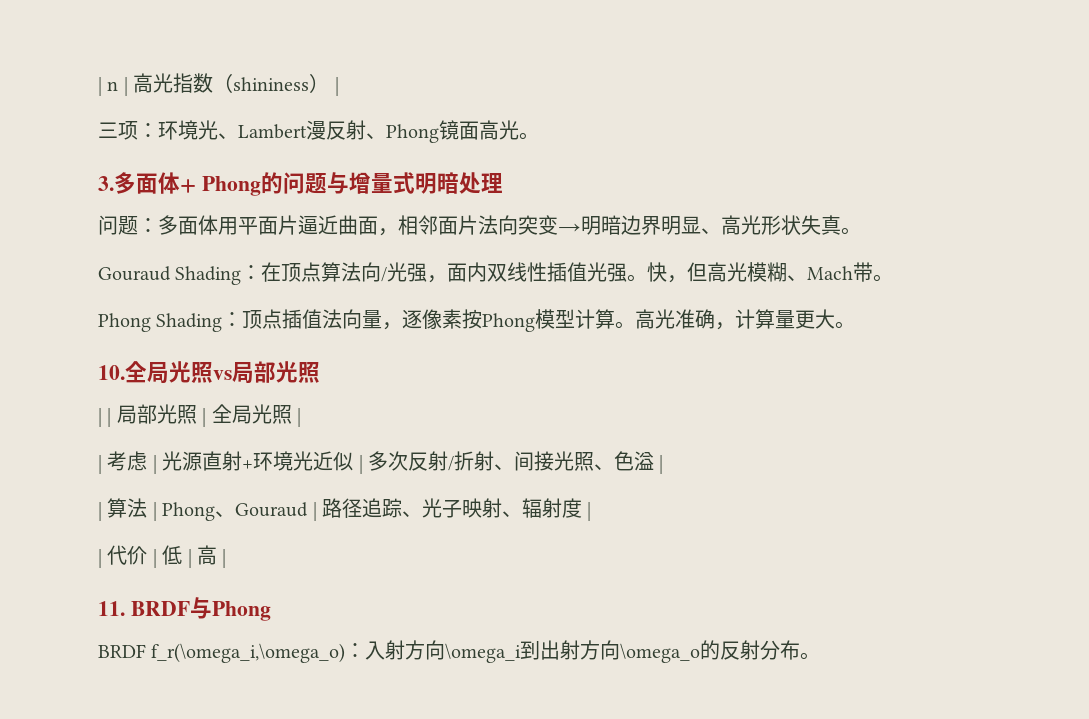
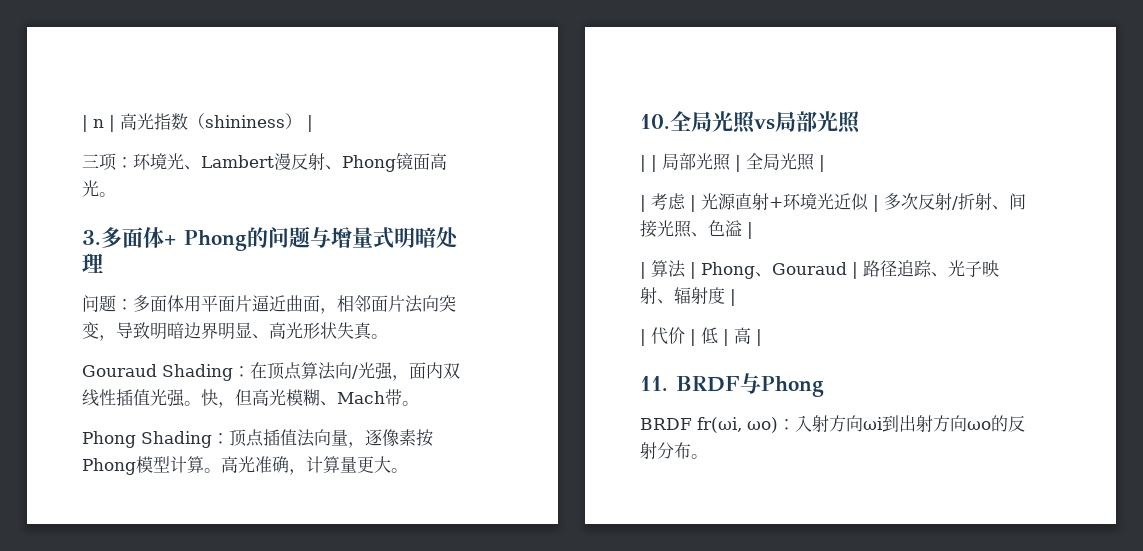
[558,223,581,233] → -> [99,322,150,341] ，导致
[151,643,346,663] f_r(\omega_i,\omega_o) -> [697,417,778,433] fr(ωi, ωo)
[445,643,522,663] \omega_i -> [863,417,883,431] ωi
[620,643,701,663] \omega_o -> [967,421,991,431] ωo

